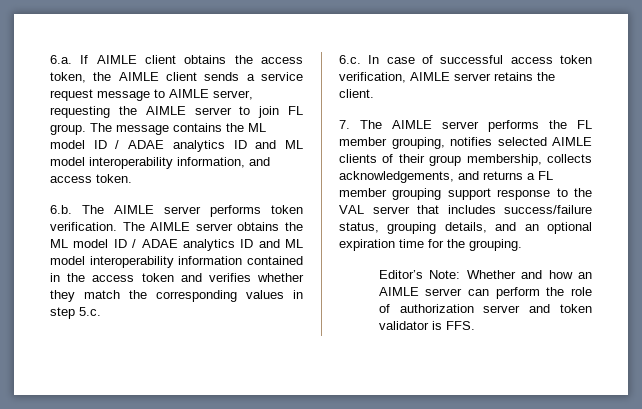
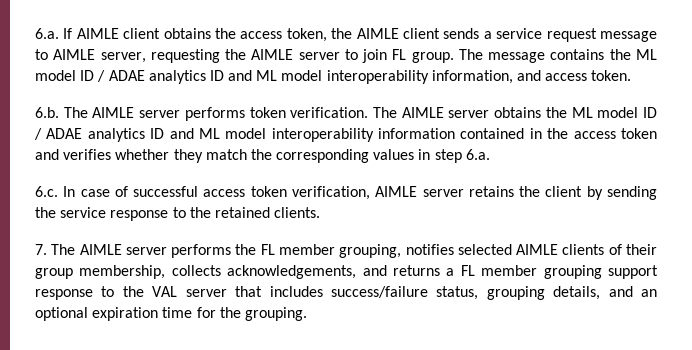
[79,307,101,316] 5.c. -> [465,149,490,160] 6.a.
[339,89,374,98] client. -> [545,186,657,200] [35,207,321,221] client by sending the service response to the retained clients.
[378,270,592,279] [378,287,592,299] [378,304,592,313] [378,321,475,330] // Editor’s Note: Whether and how an AIMLE server can perform the role of authorization server and token validator is FFS. -> (307, 314) none

